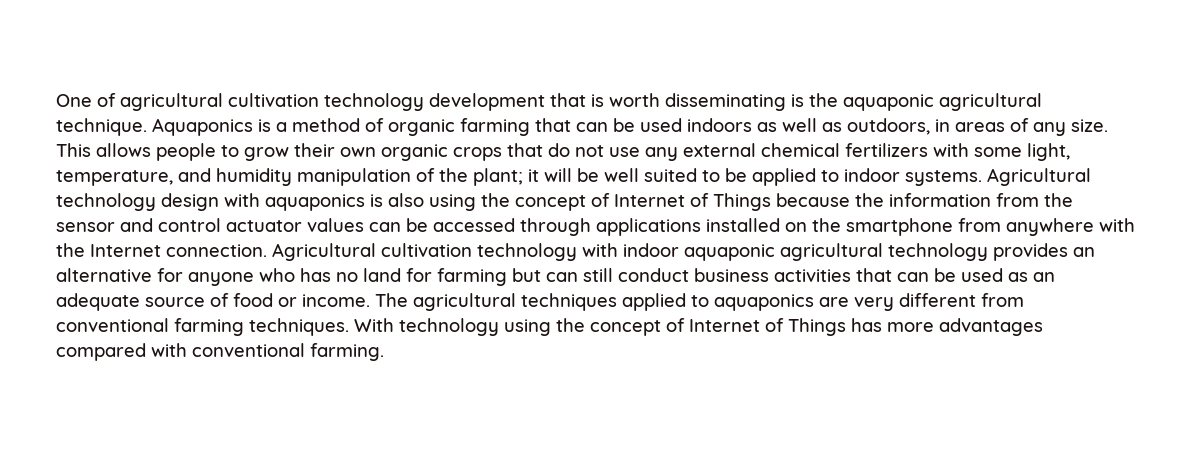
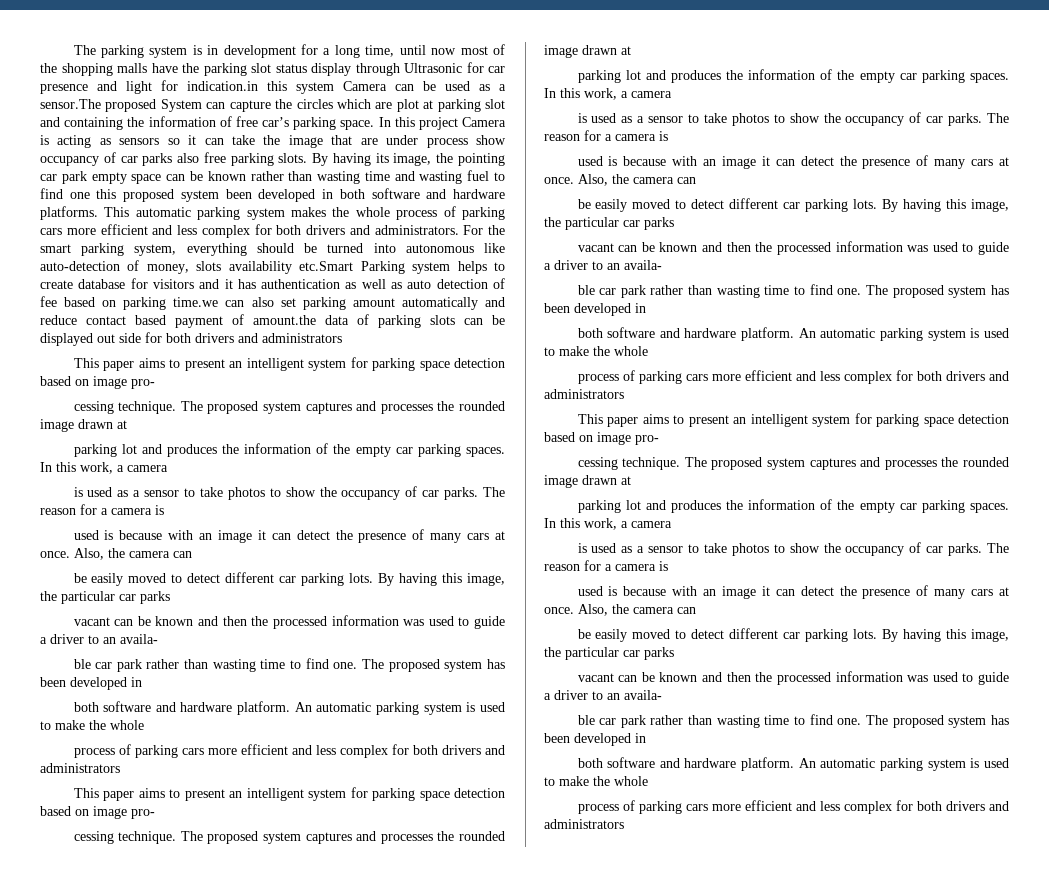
[56,93,1042,111] [56,118,1108,136] [56,143,1070,161] [56,168,1091,186] [56,193,1073,211] [56,218,1135,236] [56,243,1095,261] [56,268,1055,286] [56,293,1024,311] [56,318,1043,336] [56,343,384,361] One of agricultural cultivation technology development that is worth disseminating is the aquaponic agricultural technique. Aquaponics is a method of organic farming that can be used indoors as well as outdoors, in areas of any size. This allows people to grow their own organic crops that do not use any external chemical fertilizers with some light, temperature, and humidity manipulation of the plant; it will be well suited to be applied to indoor systems. Agricultural technology design with aquaponics is also using the concept of Internet of Things because the information from the sensor and control actuator values can be accessed through applications installed on the smartphone from anywhere with the Internet connection. Agricultural cultivation technology with indoor aquaponic agricultural technology provides an alternative for anyone who has no land for farming but can still conduct business activities that can be used as an adequate source of food or income. The agricultural techniques applied to aquaponics are very different from conventional farming techniques. With technology using the concept of Internet of Things has more advantages compared with conventional farming. -> [73,44,505,58] [40,62,505,76] [40,80,506,94] [40,99,506,112] [40,116,507,130] [40,135,506,148] [40,152,506,166] [40,170,505,184] [40,188,506,202] [40,206,505,220] [40,224,505,238] [40,243,506,256] [40,260,506,274] [40,278,506,289] [40,296,505,310] [40,314,505,328] [40,332,342,346] [73,357,505,371] [40,376,155,389] [73,401,505,414] [40,419,127,432] [73,443,505,457] [40,462,168,474] [73,486,505,500] [40,504,164,515] [73,529,505,543] [40,548,192,560] [73,572,505,586] [40,591,170,604] [73,615,505,629] [40,634,158,644] [73,658,505,672] [40,677,142,690] [73,701,505,715] [40,720,144,730] [73,744,506,758] [40,763,120,773] [73,787,505,801] [40,806,155,819] [73,831,505,844] [544,45,631,58] [577,69,1009,83] [544,88,672,100] [577,112,1009,126] [544,130,668,141] [577,155,1009,169] [544,174,696,186] [577,198,1009,212] [544,217,674,230] [577,241,1009,255] [544,260,662,270] [577,284,1009,298] [544,303,646,316] [577,327,1009,341] [544,346,648,356] [577,370,1010,384] [544,389,624,399] [577,413,1009,427] [544,432,659,445] [577,457,1009,470] [544,475,631,488] [577,499,1009,513] [544,518,672,530] [577,542,1009,556] [544,560,668,571] [577,585,1009,599] [544,604,696,616] [577,628,1009,642] [544,647,674,660] [577,671,1009,685] [544,690,662,700] [577,714,1009,728] [544,733,646,746] [577,757,1009,771] [544,776,648,786] [577,800,1010,814] [544,819,624,829] The parking system is in development for a long time, until now most of the shopping malls have the parking slot status display through Ultrasonic for car presence and light for indication.in this system Camera can be used as a sensor.The proposed System can capture the circles which are plot at parking slot and containing the information of free car’s parking space. In this project Camera is acting as sensors so it can take the image that are under process show occupancy of car parks also free parking slots. By having its image, the pointing car park empty space can be known rather than wasting time and wasting fuel to find one this proposed system been developed in both software and hardware platforms. This automatic parking system makes the whole process of parking cars more efficient and less complex for both drivers and administrators. For the smart parking system, everything should be turned into autonomous like auto-detection of money, slots availability etc.Smart Parking system helps to create database for visitors and it has authentication as well as auto detection of fee based on parking time.we can also set parking amount automatically and reduce contact based payment of amount.the data of parking slots can be displayed out side for both drivers and administrators // This paper aims to present an intelligent system for parking space detection based on image pro- // cessing technique. The proposed system captures and processes the rounded image drawn at // parking lot and produces the information of the empty car parking spaces. In this work, a camera // is used as a sensor to take photos to show the occupancy of car parks. The reason for a camera is // used is because with an image it can detect the presence of many cars at once. Also, the camera can // be easily moved to detect different car parking lots. By having this image, the particular car parks // vacant can be known and then the processed information was used to guide a driver to an availa- // ble car park rather than wasting time to find one. The proposed system has been developed in // both software and hardware platform. An automatic parking system is used to make the whole // process of parking cars more efficient and less complex for both drivers and administrators // This paper aims to present an intelligent system for parking space detection based on image pro- // cessing technique. The proposed system captures and processes the rounded image drawn at // parking lot and produces the information of the empty car parking spaces. In this work, a camera // is used as a sensor to take photos to show the occupancy of car parks. The reason for a camera is // used is because with an image it can detect the presence of many cars at once. Also, the camera can // be easily moved to detect different car parking lots. By having this image, the particular car parks // vacant can be known and then the processed information was used to guide a driver to an availa- // ble car park rather than wasting time to find one. The proposed system has been developed in // both software and hardware platform. An automatic parking system is used to make the whole // process of parking cars more efficient and less complex for both drivers and administrators // This paper aims to present an intelligent system for parking space detection based on image pro- // cessing technique. The proposed system captures and processes the rounded image drawn at // parking lot and produces the information of the empty car parking spaces. In this work, a camera // is used as a sensor to take photos to show the occupancy of car parks. The reason for a camera is // used is because with an image it can detect the presence of many cars at once. Also, the camera can // be easily moved to detect different car parking lots. By having this image, the particular car parks // vacant can be known and then the processed information was used to guide a driver to an availa- // ble car park rather than wasting time to find one. The proposed system has been developed in // both software and hardware platform. An automatic parking system is used to make the whole // process of parking cars more efficient and less complex for both drivers and administrators

